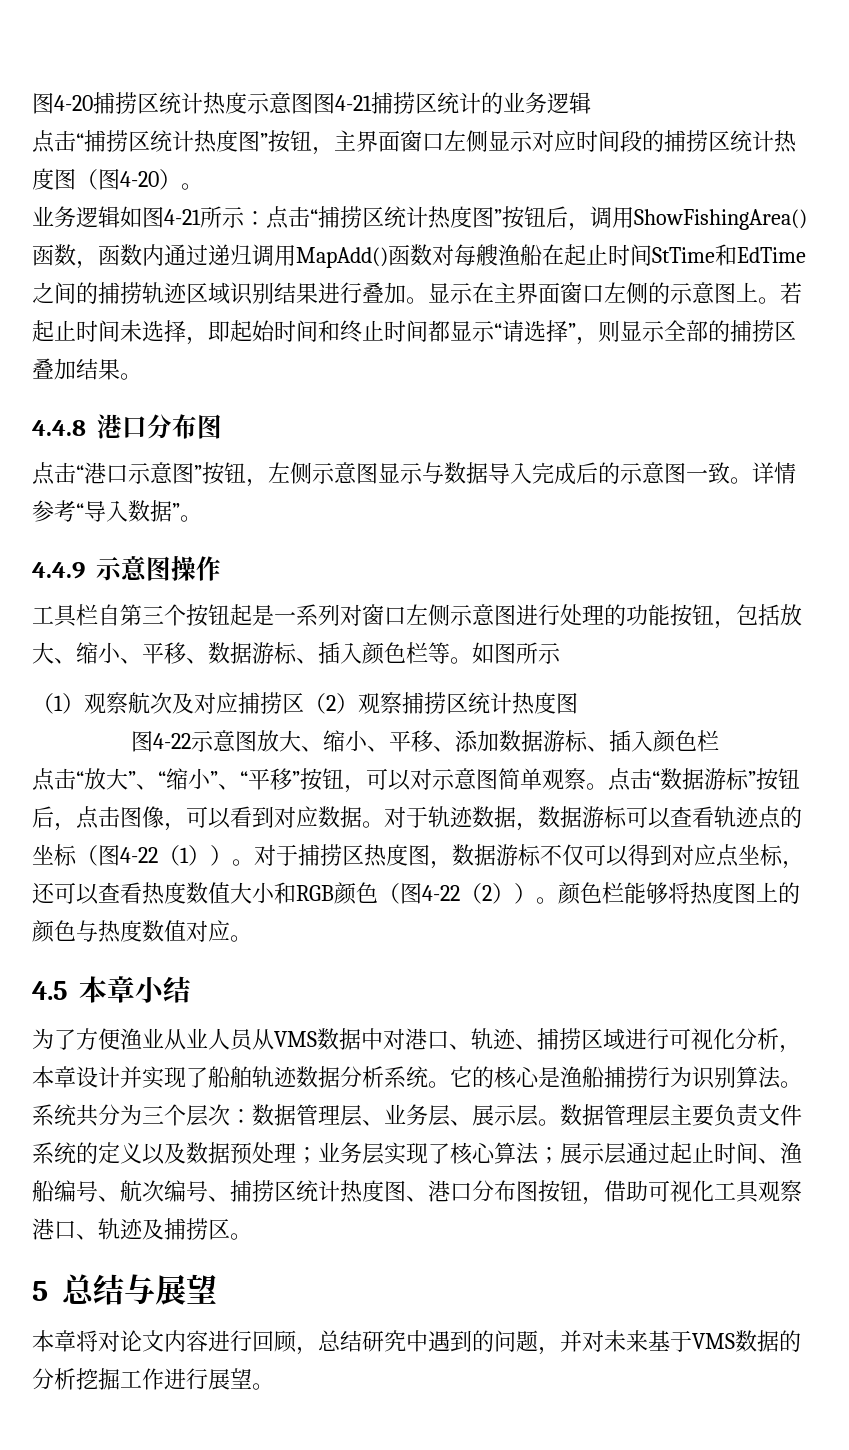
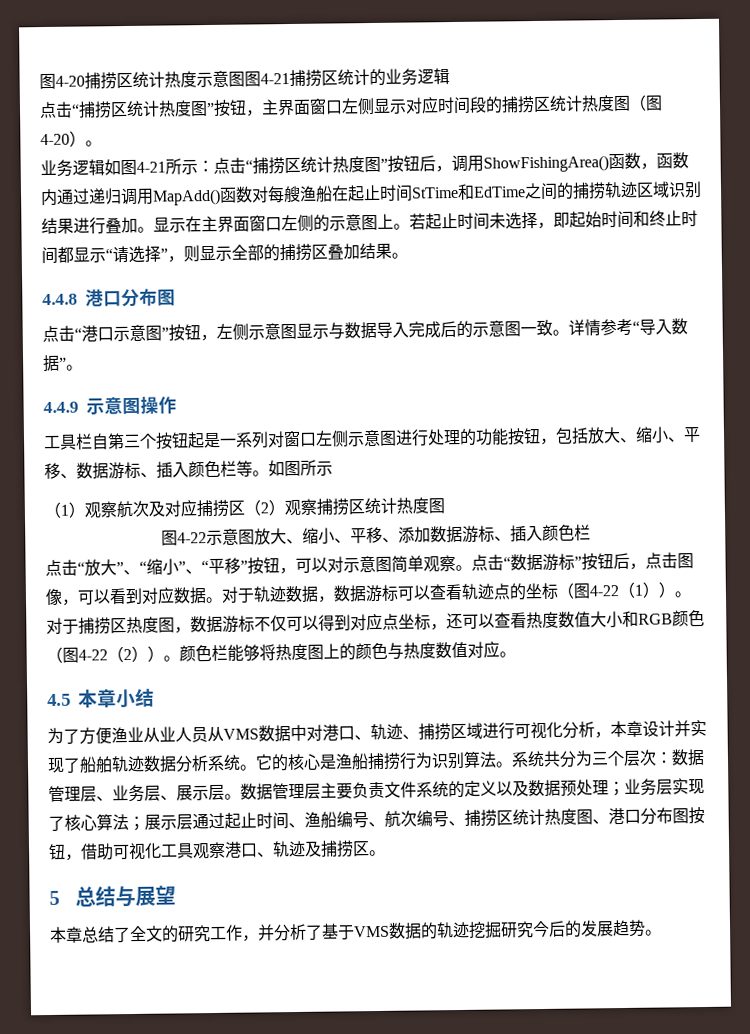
[76,1330,801,1355] [32,1368,252,1390] 将对论文内容进行回顾，总结研究中遇到的问题，并对未来基于VMS数据的分析挖掘工作进行展望 -> [81,919,646,943] 总结了全文的研究工作，并分析了基于VMS数据的轨迹挖掘研究今后的发展趋势

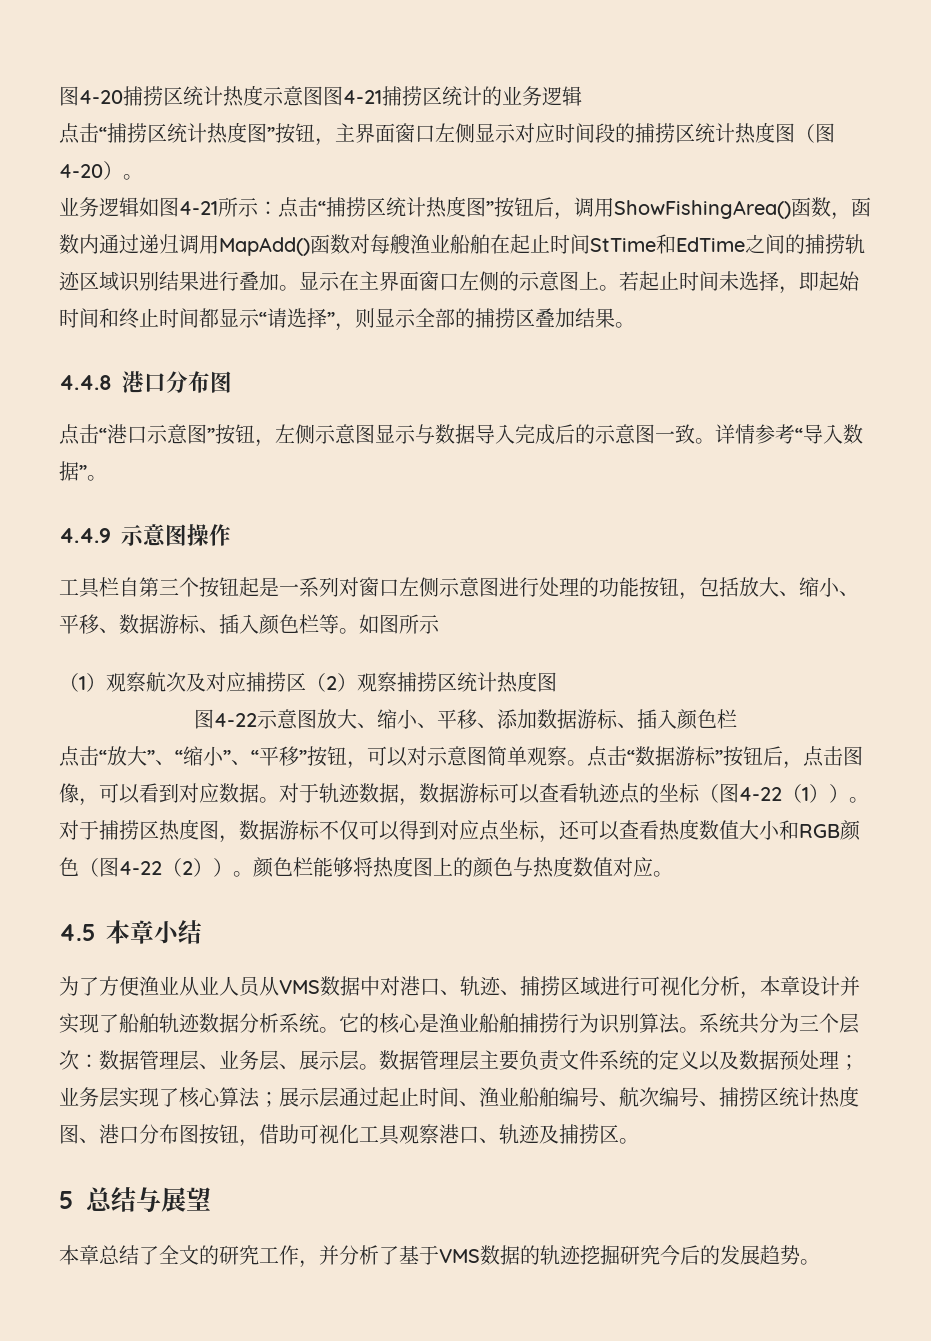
[315,185,333,203] 船 -> [430,234,490,254] 业船舶
[351,753,369,771] 船 -> [459,1013,519,1033] 业船舶
[320,811,337,829] 船 -> [499,1087,559,1107] 业船舶

